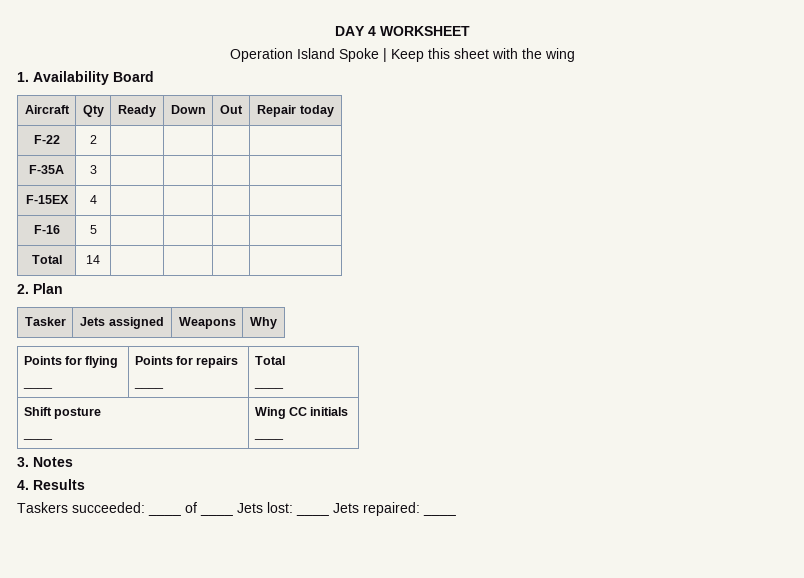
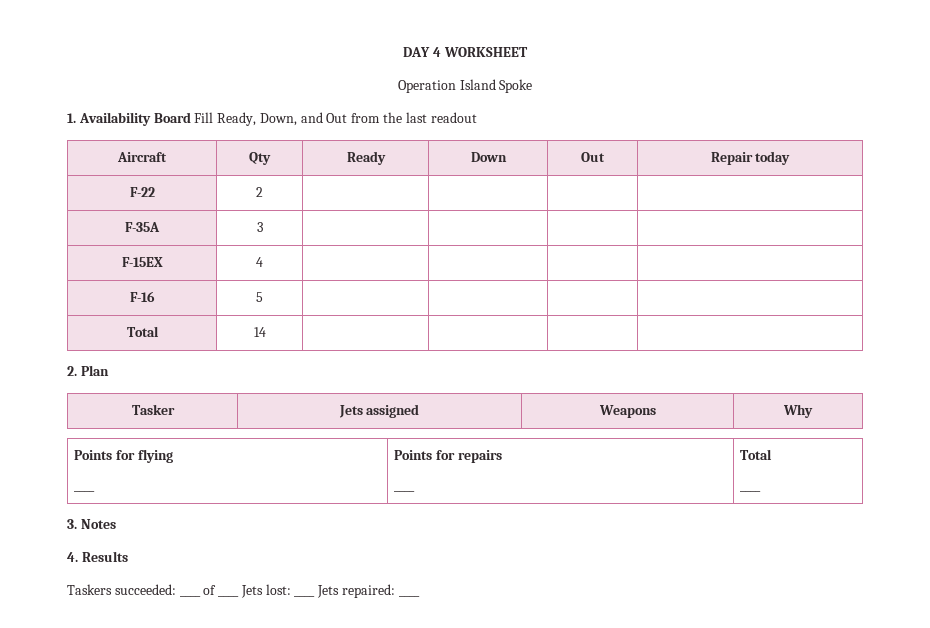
[382,48,575,62] [17,71,154,85] | Keep this sheet with the wing // 1. Availability Board -> [67,112,477,126] // 1. Availability Board Fill Ready, Down, and Out from the last readout
[23,407,102,419] [22,437,53,440] [254,407,349,419] [253,437,284,440] // Shift posture // ____ | Wing CC initials // ____ -> (762, 491) none

